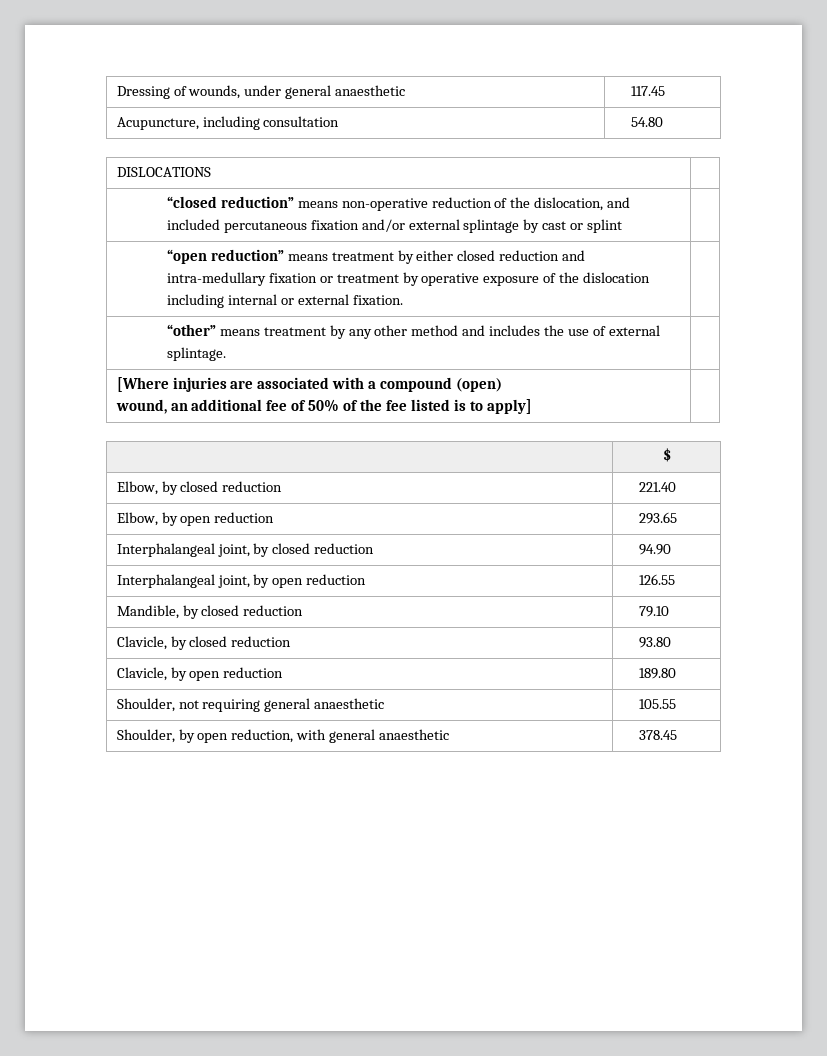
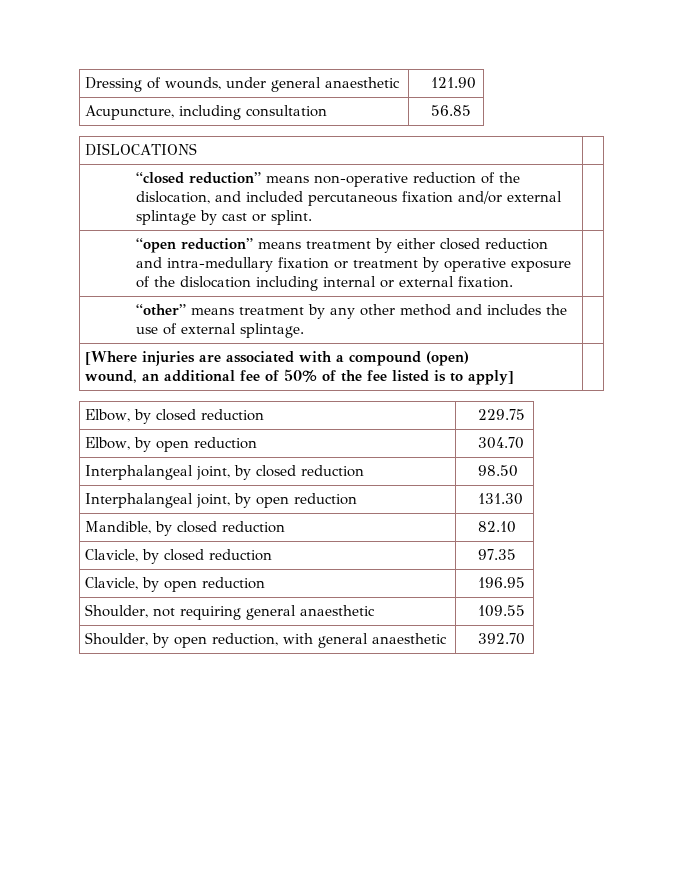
[631,86,666,96] 117.45 -> [431,77,477,89] 121.90
[631,117,664,127] 54.80 -> [431,105,472,116] 56.85
[587,219,623,233] splint -> [270,210,312,225] splint.
[662,448,671,462] // | $ -> (515, 377) none
[639,482,677,492] 221.40 -> [478,409,526,420] 229.75
[639,512,678,524] 293.65 -> [478,437,525,449] 304.70
[639,544,672,555] 94.90 -> [478,465,519,477] 98.50
[639,574,676,585] 126.55 -> [478,493,524,505] 131.30
[639,606,670,617] 79.10 -> [478,521,517,533] 82.10
[639,637,672,648] 93.80 -> [478,549,517,560] 97.35
[639,668,677,679] 189.80 -> [478,577,526,588] 196.95
[639,699,677,709] 105.55 -> [478,605,526,617] 109.55
[639,730,678,740] 378.45 -> [478,633,526,645] 392.70

